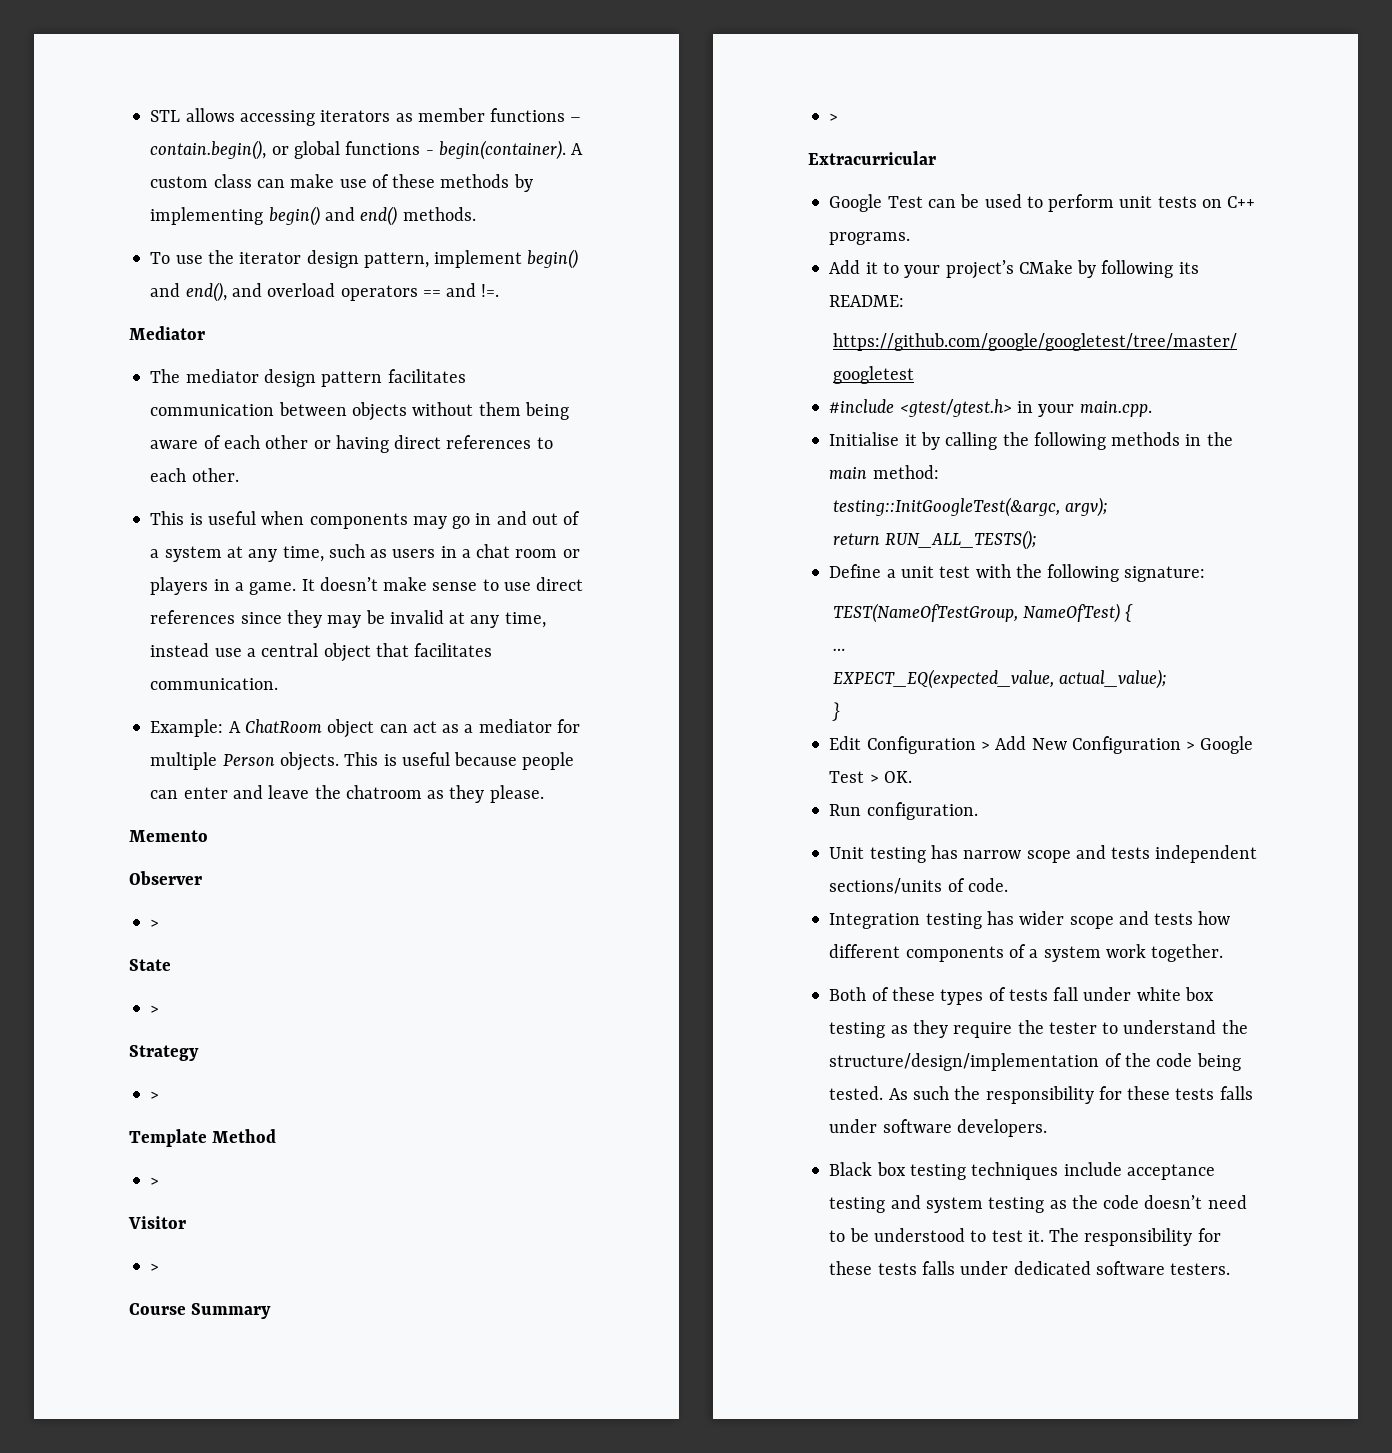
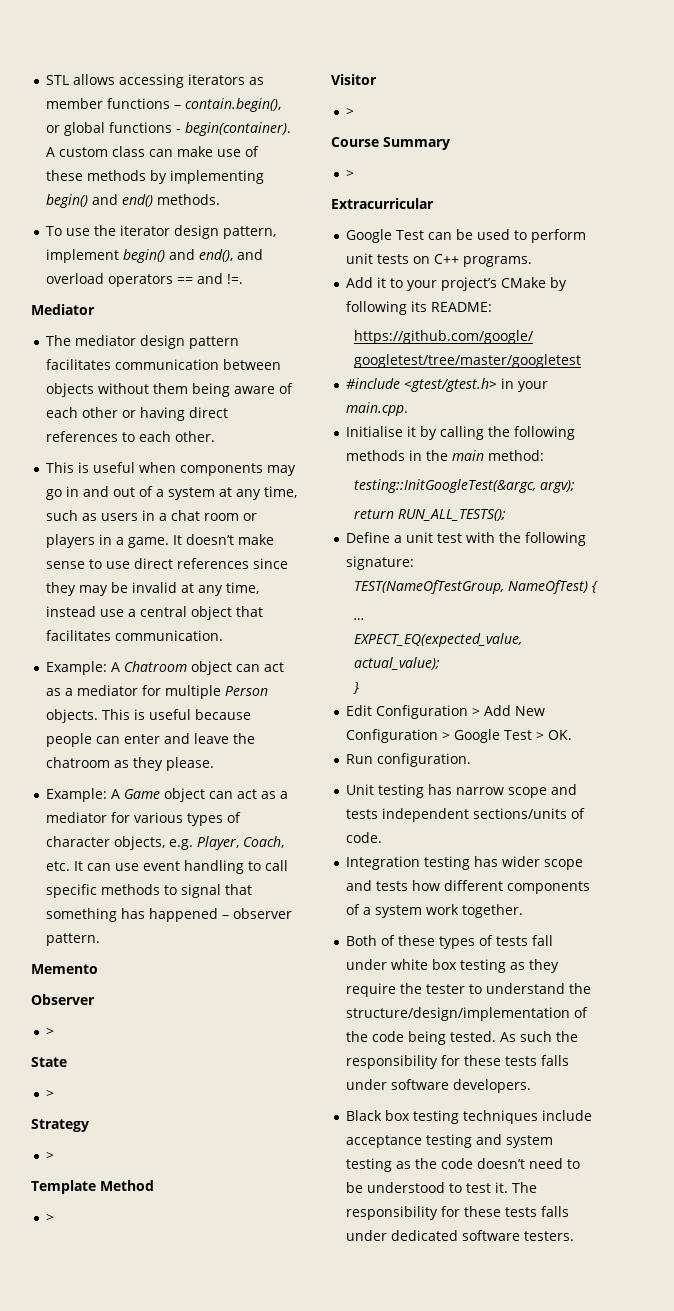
[244,719,322,733] ChatRoom -> [124,661,188,672] Chatroom
(544, 794) none -> [46,788,289,802] [46,812,242,826] [46,836,285,850] [46,860,289,874] [46,884,253,898] [46,908,293,922] [46,933,101,946] // Example: A Game object can act as a mediator for various types of character objects, e.g. Player, Coach, etc. It can use event handling to call specific methods to signal that something has happened – observer pattern.

